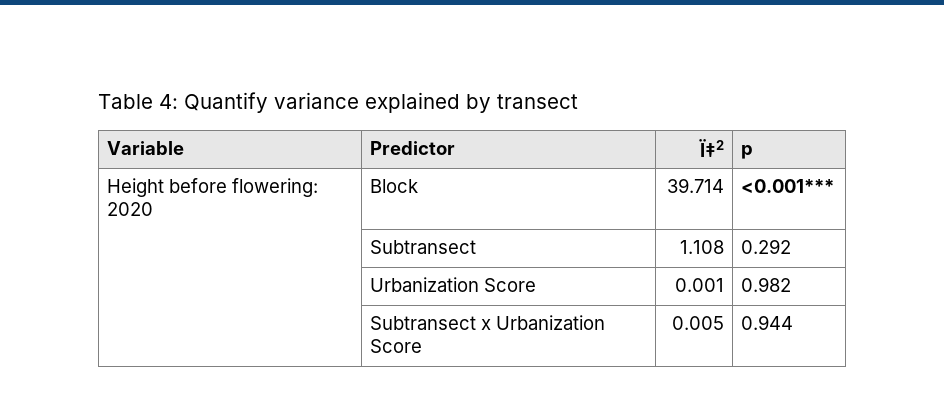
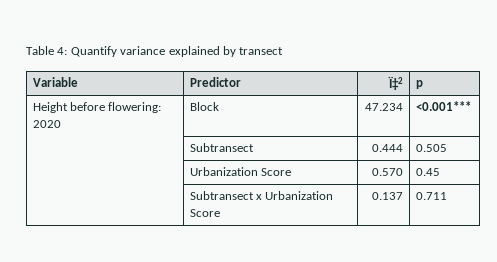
[666,178,724,193] 39.714 -> [365,103,404,111] 47.234
[679,240,724,254] [741,239,792,254] [370,277,537,292] [674,278,724,292] [741,277,792,292] 1.108 | 0.292 // | Urbanization Score | 0.001 | 0.982 -> [372,144,404,152] [415,144,447,152] [189,167,291,176] [372,168,404,176] [415,168,440,176] 0.444 | 0.505 // | Urbanization Score | 0.570 | 0.45
[671,316,724,330] [741,315,794,330] 0.005 | 0.944 -> [372,192,404,200] [415,192,447,200] 0.137 | 0.711

